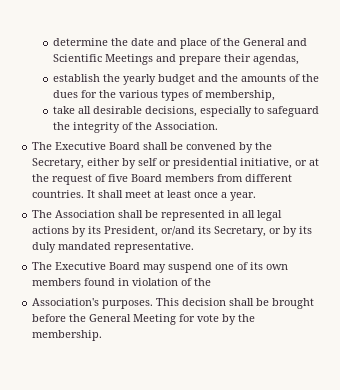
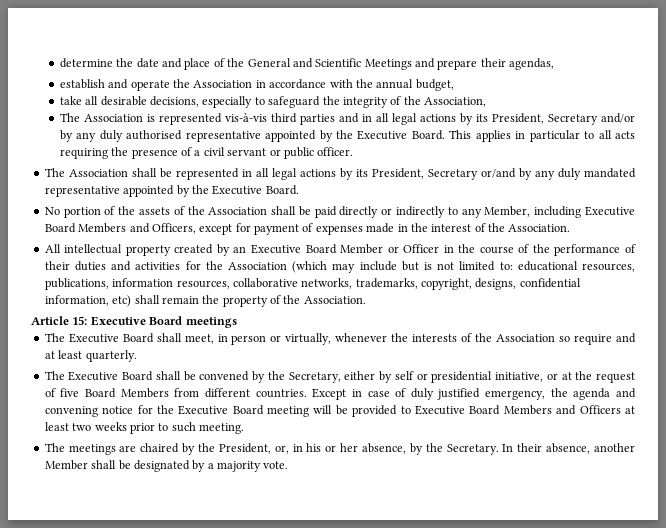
[102,74,319,85] [52,90,275,101] the yearly budget and the amounts of the dues for the various types of membership, -> [108,79,454,91] and operate the Association in accordance with the annual budget,
[154,122,218,130] Association. -> [424,97,487,107] [59,113,636,125] [59,130,636,142] [59,147,354,159] [44,168,636,180] [44,185,299,197] [44,206,636,218] [44,223,571,235] [44,244,636,256] [44,261,635,273] [44,278,581,290] [44,295,366,307] [31,316,237,328] [44,333,637,345] [44,350,137,362] Association, // The Association is represented vis-à-vis third parties and in all legal actions by its President, Secretary and/or by any duly authorised representative appointed by the Executive Board. This applies in particular to all acts requiring the presence of a civil servant or public officer. // The Association shall be represented in all legal actions by its President, Secretary or/and by any duly mandated representative appointed by the Executive Board. // No portion of the assets of the Association shall be paid directly or indirectly to any Member, including Executive Board Members and Officers, except for payment of expenses made in the interest of the Association. // All intellectual property created by an Executive Board Member or Officer in the course of the performance of their duties and activities for the Association (which may include but is not limited to: educational resources, publications, information resources, collaborative networks, trademarks, copyright, designs, confidential information, etc) shall remain the property of the Association. // Article 15: Executive Board meetings // The Executive Board shall meet, in person or virtually, whenever the interests of the Association so require and at least quarterly.
[165,174,215,182] members -> [120,388,169,398] Members
[87,190,257,201] [32,210,283,221] [32,226,313,237] [32,242,195,253] [32,262,289,273] [32,278,212,286] [32,298,315,309] [32,314,256,325] [32,330,103,341] It shall meet at least once a year. // The Association shall be represented in all legal actions by its President, or/and its Secretary, or by its duly mandated representative. // The Executive Board may suspend one of its own members found in violation of the // Association's purposes. This decision shall be brought before the General Meeting for vote by the membership. -> [312,388,636,400] [44,405,635,417] [44,422,244,434] [44,443,635,455] [44,460,289,472] Except in case of duly justified emergency, the agenda and convening notice for the Executive Board meeting will be provided to Executive Board Members and Officers at least two weeks prior to such meeting. // The meetings are chaired by the President, or, in his or her absence, by the Secretary. In their absence, another Member shall be designated by a majority vote.

